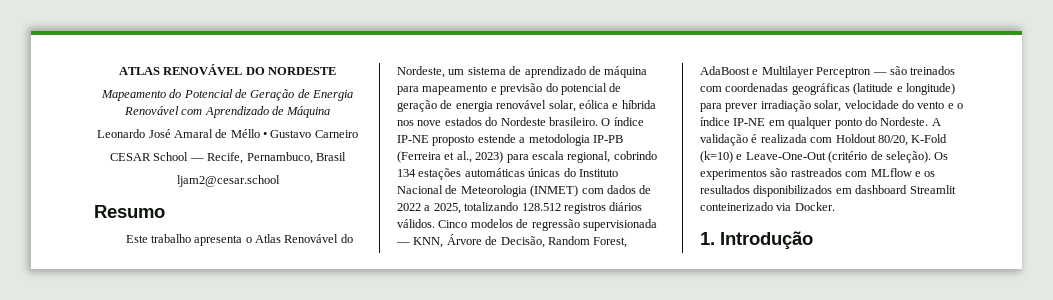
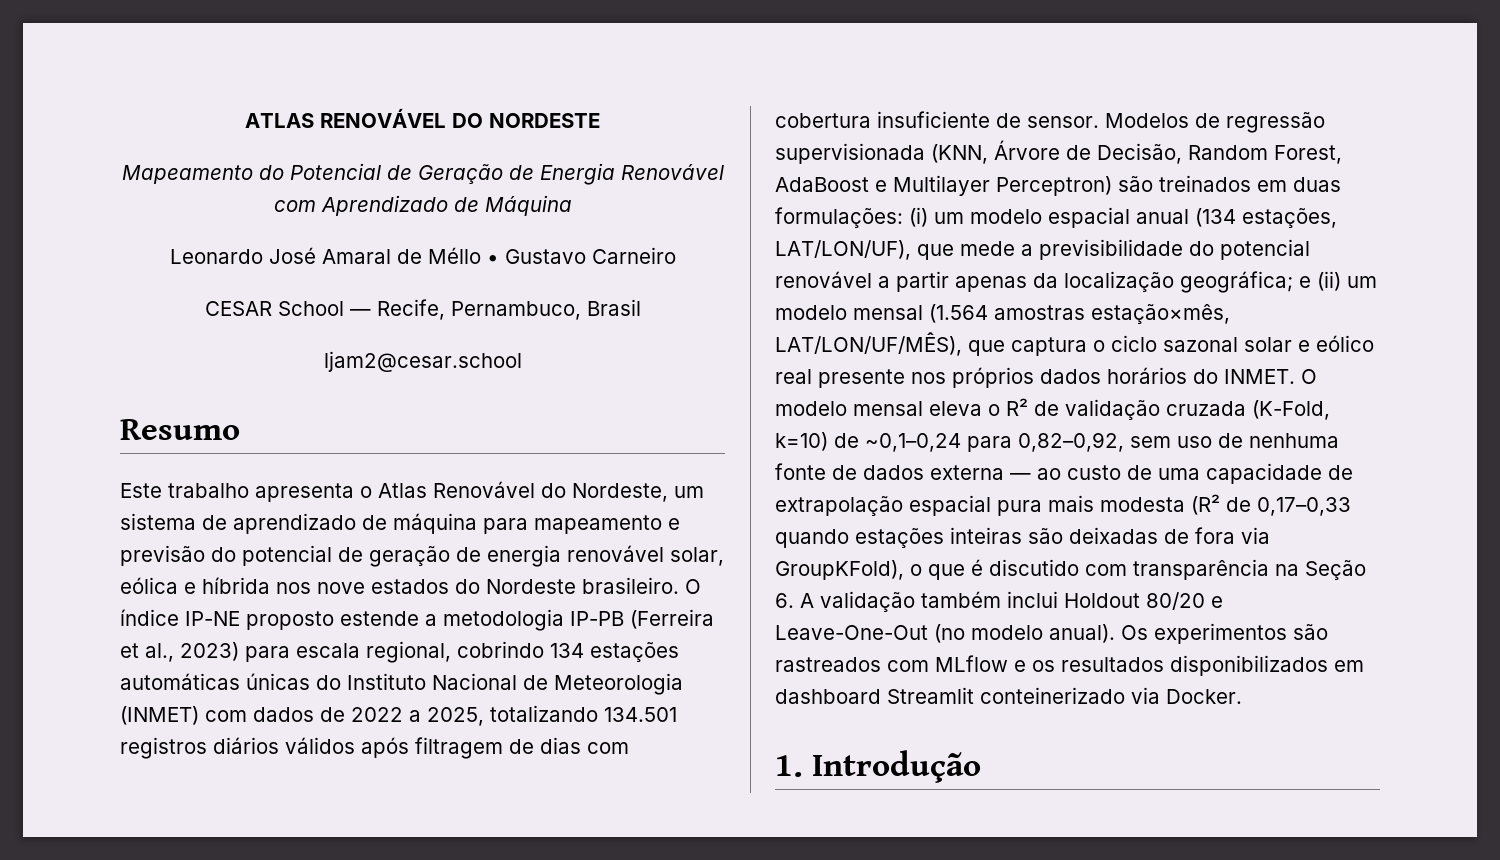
[521,203,561,211] 128.512 -> [604,707,677,722] 134.501
[397,219,513,228] válidos. Cinco modelos -> [285,737,629,759] [775,111,1189,128] válidos após filtragem de dias com cobertura insuficiente de sensor. Modelos
[396,237,444,248] — KNN, -> [931,144,988,164] (KNN,
[816,66,956,78] [700,83,955,95] [700,100,963,112] [700,117,941,129] [700,134,948,146] [700,151,931,163] Perceptron — são treinados com coordenadas geográficas (latitude e longitude) para prever irradiação solar, velocidade do vento e o índice IP-NE em qualquer ponto do Nordeste. A validação é realizada com Holdout 80/20, K-Fold (k=10) e Leave-One-Out (critério de seleção). -> [996,175,1341,196] [775,207,1337,228] [775,239,1310,260] [775,271,1377,293] [775,304,1230,324] [775,332,1374,356] [775,367,1317,388] [775,398,1330,420] [775,432,1339,452] [775,463,1353,484] [775,494,1351,516] [775,527,1270,548] [775,559,1366,580] [775,591,1223,612] [775,624,1115,643] Perceptron) são treinados em duas formulações: (i) um modelo espacial anual (134 estações, LAT/LON/UF), que mede a previsibilidade do potencial renovável a partir apenas da localização geográfica; e (ii) um modelo mensal (1.564 amostras estação×mês, LAT/LON/UF/MÊS), que captura o ciclo sazonal solar e eólico real presente nos próprios dados horários do INMET. O modelo mensal eleva o R² de validação cruzada (K-Fold, k=10) de ~0,1–0,24 para 0,82–0,92, sem uso de nenhuma fonte de dados externa — ao custo de uma capacidade de extrapolação espacial pura mais modesta (R² de 0,17–0,33 quando estações inteiras são deixadas de fora via GroupKFold), o que é discutido com transparência na Seção 6. A validação também inclui Holdout 80/20 e Leave-One-Out (no modelo anual).

